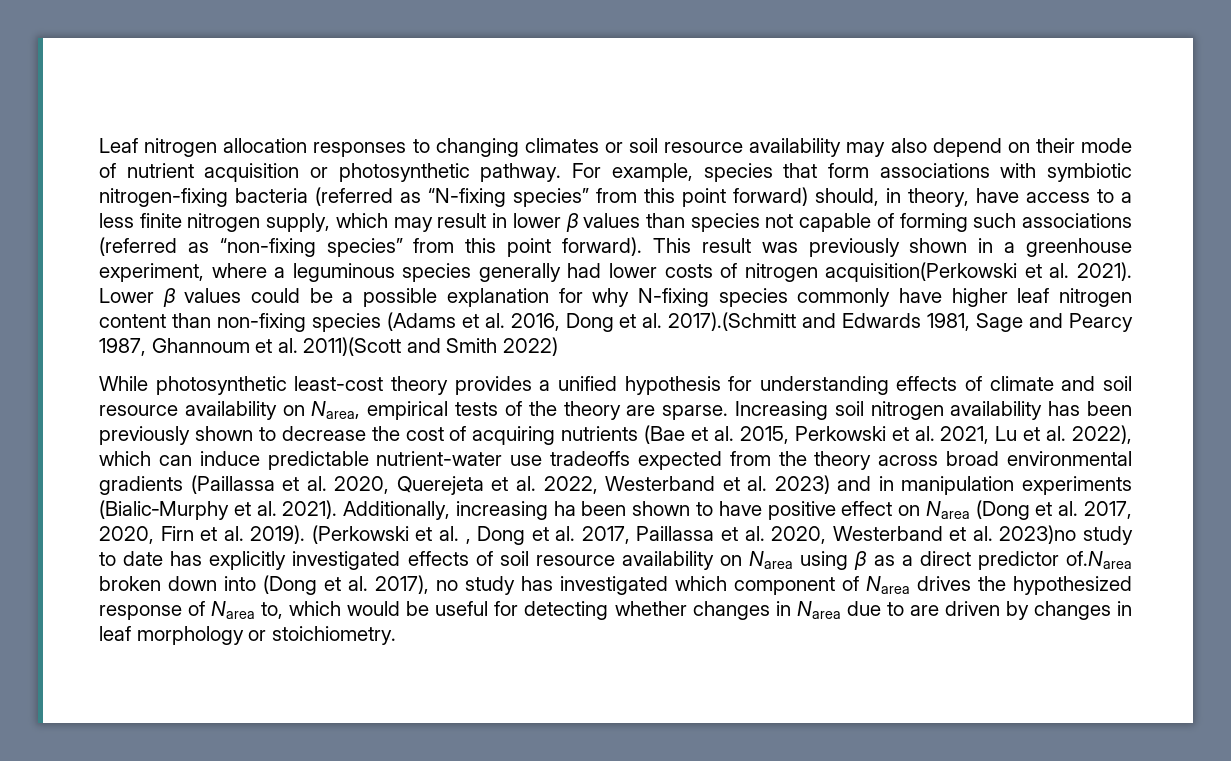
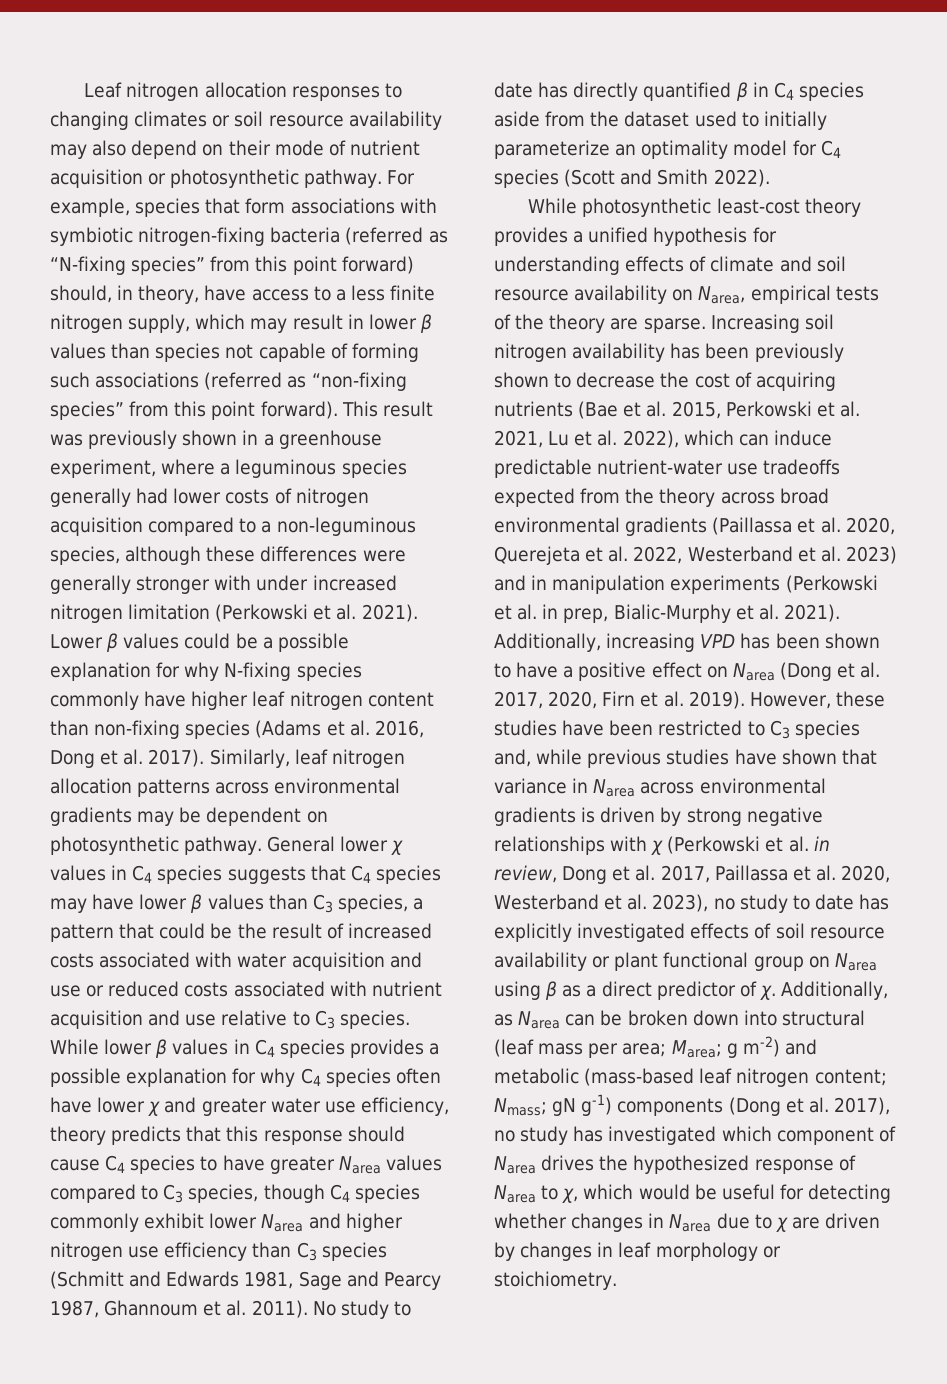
[825,262,1018,282] acquisition(Perkowski -> [50,517,416,536] [50,546,406,565] [50,575,397,594] [50,604,309,623] acquisition compared to a non-leguminous species, although these differences were generally stronger with under increased nitrogen limitation (Perkowski
[668,312,797,331] 2017).(Schmitt -> [148,749,405,768] [50,778,401,797] [50,807,328,826] [50,836,404,855] [50,865,441,884] [50,894,424,913] [50,923,432,942] [50,952,422,971] [50,981,442,997] [50,1010,410,1029] [50,1039,440,1058] [50,1068,441,1087] [50,1097,449,1116] [50,1126,405,1145] [50,1155,442,1174] [50,1184,420,1203] [50,1213,403,1232] [50,1242,387,1261] [50,1271,124,1289] 2017). Similarly, leaf nitrogen allocation patterns across environmental gradients may be dependent on photosynthetic pathway. General lower χ values in C4 species suggests that C4 species may have lower β values than C3 species, a pattern that could be the result of increased costs associated with water acquisition and use or reduced costs associated with nutrient acquisition and use relative to C3 species. While lower β values in C4 species provides a possible explanation for why C4 species often have lower χ and greater water use efficiency, theory predicts that this response should cause C4 species to have greater Narea values compared to C3 species, though C4 species commonly exhibit lower Narea and higher nitrogen use efficiency than C3 species (Schmitt
[303,337,402,356] 2011)(Scott -> [251,1300,411,1319] [494,82,864,101] [494,111,827,130] [494,140,841,159] [494,169,616,188] 2011). No study to date has directly quantified β in C4 species aside from the dataset used to initially parameterize an optimality model for C4 species (Scott
[502,337,558,356] 2022) -> [713,169,770,187] 2022).
[99,500,229,520] (Bialic‐Murphy -> [785,575,879,593] [494,604,731,623] (Perkowski et al. in prep, Bialic‐Murphy
[553,501,576,516] ha -> [700,633,771,649] VPD has
(762, 508) none -> [563,666,574,678] a
[311,525,471,544] (Perkowski et al. , -> [749,691,885,709] [494,720,860,739] [494,749,877,768] [494,778,826,797] [494,807,823,826] [494,836,830,855] [494,865,557,883] However, these studies have been restricted to C3 species and, while previous studies have shown that variance in Narea across environmental gradients is driven by strong negative relationships with χ (Perkowski et al. in review,
[999,525,1077,544] 2023)no -> [652,894,735,912] 2023), no
(714, 560) none -> [592,952,804,971] or plant functional group
[1065,551,1132,569] [99,576,256,591] of.Narea broken down into -> [739,981,889,1000] [494,1010,865,1029] [494,1036,817,1058] [494,1068,887,1087] [494,1094,724,1116] of χ. Additionally, as Narea can be broken down into structural (leaf mass per area; Marea; g m-2) and metabolic (mass-based leaf nitrogen content; Nmass; gN g-1) components
[261,602,284,619] to, -> [541,1185,579,1203] to χ,
(904, 609) none -> [775,1217,788,1232] χ

